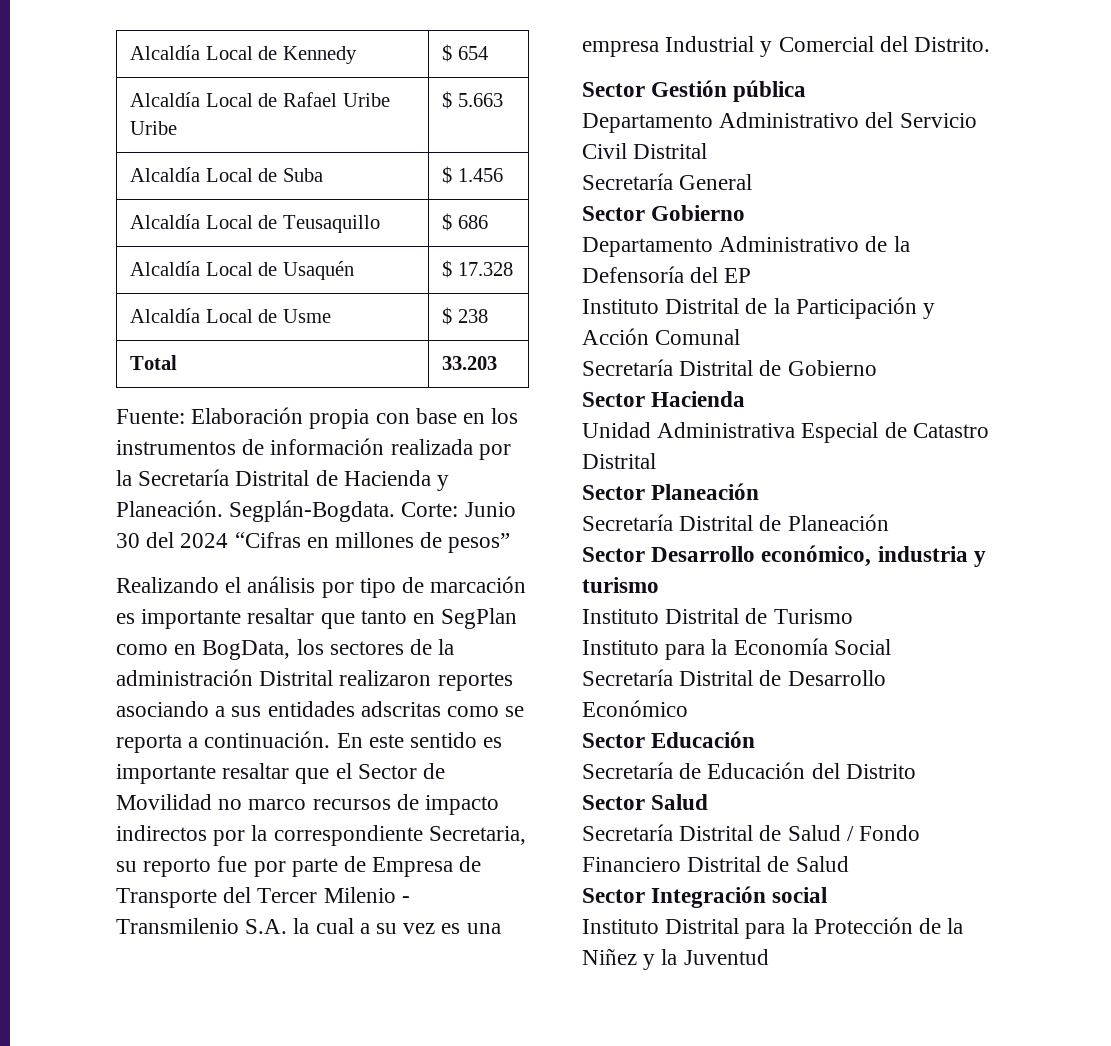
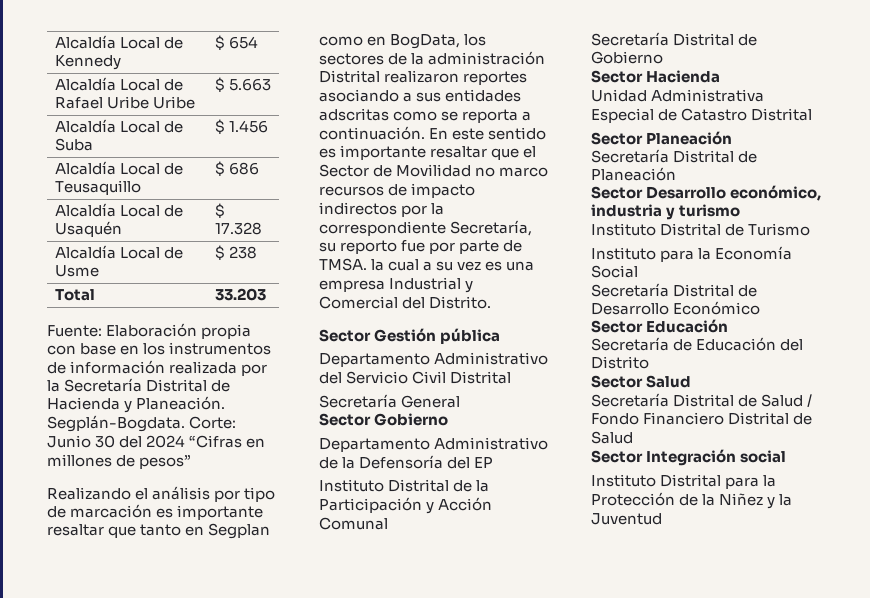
[441,608,518,629] SegPlan -> [208,523,271,539] Segplan
[428,826,526,845] Secretaria, -> [450,220,533,236] Secretaría,
[372,856,482,877] [116,887,410,908] [116,918,288,934] Empresa de Transporte del Tercer Milenio - Transmilenio S.A. -> [319,258,367,271] TMSA.

